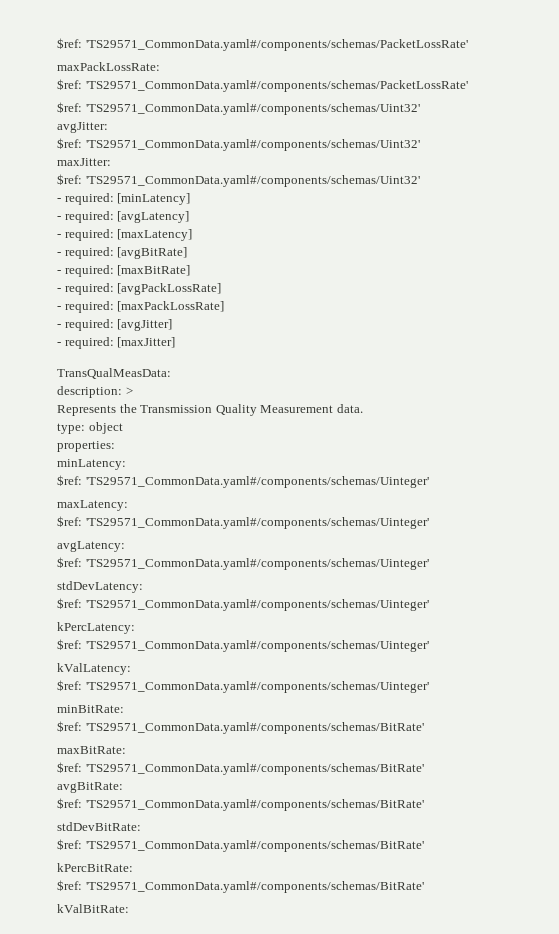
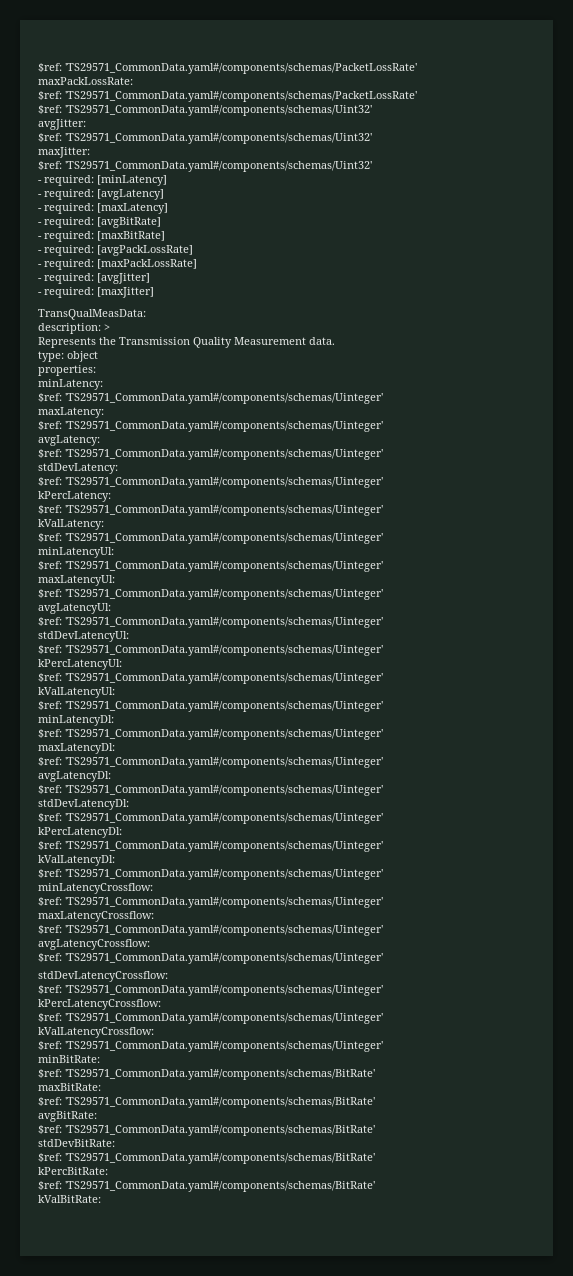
(429, 687) none -> [38,547,114,558] [38,561,383,572] [38,575,115,586] [38,589,383,600] [38,603,111,614] [38,617,383,628] [38,631,129,642] [38,645,383,656] [38,659,122,670] [38,673,383,684] [38,687,115,698] [38,701,383,712] [38,715,114,726] [38,729,383,740] [38,743,115,754] [38,757,383,768] [38,771,111,782] [38,785,383,796] [38,799,129,810] [38,813,383,824] [38,827,122,838] [38,841,383,852] [38,855,115,866] [38,869,383,880] [38,883,153,894] [38,897,383,908] [38,911,154,922] [38,925,383,936] [38,939,150,950] [38,953,383,964] [38,971,168,982] [38,985,383,996] [38,999,161,1010] [38,1013,383,1024] [38,1027,154,1038] [38,1041,383,1052] // minLatencyUl: // $ref: 'TS29571_CommonData.yaml#/components/schemas/Uinteger' // maxLatencyUl: // $ref: 'TS29571_CommonData.yaml#/components/schemas/Uinteger' // avgLatencyUl: // $ref: 'TS29571_CommonData.yaml#/components/schemas/Uinteger' // stdDevLatencyUl: // $ref: 'TS29571_CommonData.yaml#/components/schemas/Uinteger' // kPercLatencyUl: // $ref: 'TS29571_CommonData.yaml#/components/schemas/Uinteger' // kValLatencyUl: // $ref: 'TS29571_CommonData.yaml#/components/schemas/Uinteger' // minLatencyDl: // $ref: 'TS29571_CommonData.yaml#/components/schemas/Uinteger' // maxLatencyDl: // $ref: 'TS29571_CommonData.yaml#/components/schemas/Uinteger' // avgLatencyDl: // $ref: 'TS29571_CommonData.yaml#/components/schemas/Uinteger' // stdDevLatencyDl: // $ref: 'TS29571_CommonData.yaml#/components/schemas/Uinteger' // kPercLatencyDl: // $ref: 'TS29571_CommonData.yaml#/components/schemas/Uinteger' // kValLatencyDl: // $ref: 'TS29571_CommonData.yaml#/components/schemas/Uinteger' // minLatencyCrossflow: // $ref: 'TS29571_CommonData.yaml#/components/schemas/Uinteger' // maxLatencyCrossflow: // $ref: 'TS29571_CommonData.yaml#/components/schemas/Uinteger' // avgLatencyCrossflow: // $ref: 'TS29571_CommonData.yaml#/components/schemas/Uinteger' // stdDevLatencyCrossflow: // $ref: 'TS29571_CommonData.yaml#/components/schemas/Uinteger' // kPercLatencyCrossflow: // $ref: 'TS29571_CommonData.yaml#/components/schemas/Uinteger' // kValLatencyCrossflow: // $ref: 'TS29571_CommonData.yaml#/components/schemas/Uinteger'

